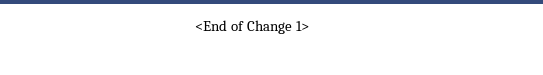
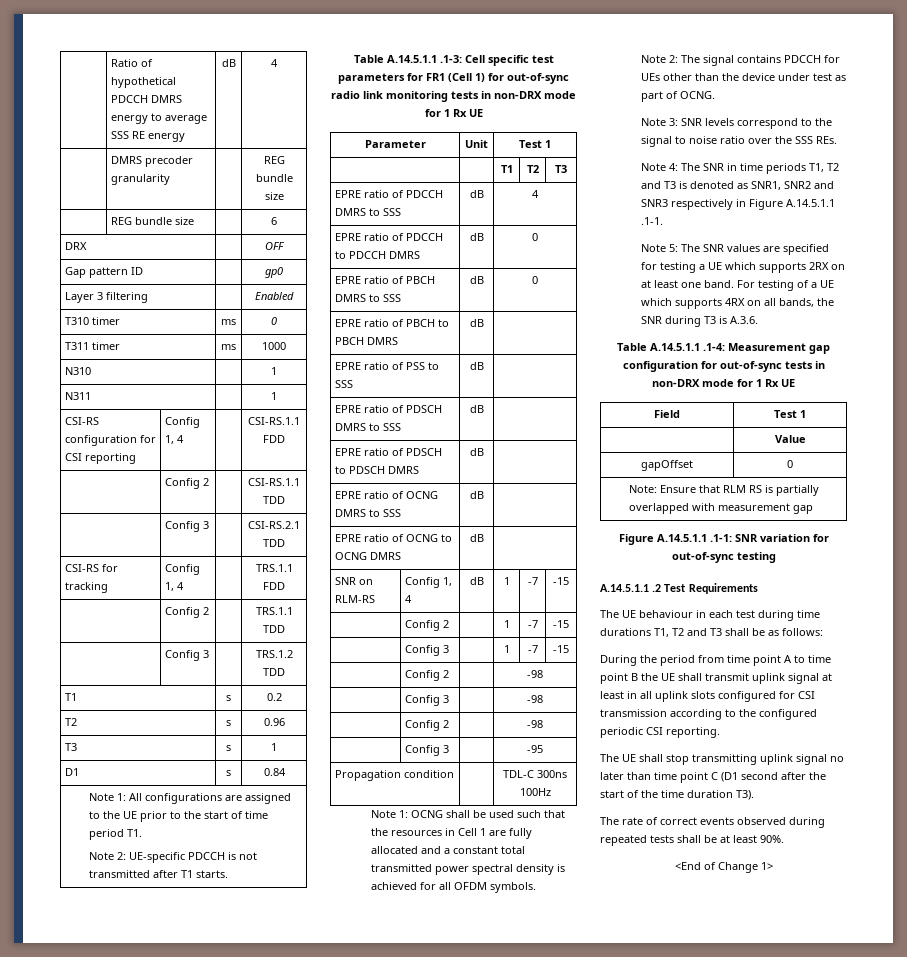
(195, 25) none -> [110,59,153,67] [110,77,176,88] [110,95,182,103] [110,113,207,124] [110,131,185,142] [221,59,236,67] [271,59,278,67] [110,156,193,167] [110,174,170,185] [263,156,285,164] [255,174,293,182] [264,192,284,200] [110,217,194,225] [271,217,277,225] [64,242,87,250] [265,242,285,250] [64,267,143,278] [265,267,283,278] [64,292,148,303] [255,292,294,300] [64,317,120,325] [221,319,236,325] [271,317,277,325] [64,342,120,350] [221,344,236,350] [262,342,286,350] [64,367,91,375] [271,367,277,375] [64,392,91,400] [271,392,277,400] [64,417,99,425] [64,435,156,446] [64,453,136,464] [164,417,200,428] [164,435,184,444] [248,417,300,425] [263,435,285,443] [164,478,209,489] [248,478,300,486] [263,496,285,504] [164,521,209,532] [248,521,300,529] [263,539,285,547] [64,564,118,572] [64,582,108,593] [164,564,200,575] [164,582,184,591] [255,564,293,572] [263,582,285,590] [164,607,209,618] [255,607,293,615] [263,625,285,633] [164,650,209,661] [255,650,293,658] [263,668,285,676] [64,693,77,701] [226,695,231,701] [266,693,282,701] [64,718,77,726] [226,720,231,726] [263,718,285,726] [64,743,77,751] [226,745,231,751] [271,743,277,751] [64,768,79,776] [226,770,231,776] [263,768,286,776] [89,793,292,804] [89,811,269,822] [89,829,143,840] [89,852,258,863] [89,870,229,878] [353,55,554,66] [338,73,569,84] [331,91,576,102] [424,109,483,117] [364,140,426,148] [465,140,488,148] [519,140,551,148] [500,165,513,173] [526,165,539,173] [555,165,567,173] [334,190,443,198] [334,208,401,216] [469,190,484,198] [532,190,539,198] [334,233,443,241] [334,251,420,259] [469,233,484,241] [532,233,538,241] [334,276,435,284] [334,294,401,302] [469,276,484,284] [532,276,538,284] [334,319,449,327] [334,337,398,345] [469,319,484,327] [334,362,439,370] [334,380,353,388] [469,362,484,370] [334,405,442,413] [334,423,401,431] [469,405,484,413] [334,448,442,456] [334,466,419,474] [469,448,484,456] [334,491,438,499] [334,509,401,517] [469,491,484,499] [334,534,452,542] [334,552,401,560] [469,534,484,542] [334,577,373,585] [334,595,375,603] [404,577,452,588] [404,595,412,603] [469,577,484,585] [503,577,510,585] [527,577,538,585] [553,577,569,585] [404,620,449,631] [503,620,510,628] [527,620,538,628] [553,620,569,628] [404,645,449,656] [503,645,510,653] [527,645,538,653] [553,645,569,653] [404,670,449,681] [527,670,543,678] [404,695,449,706] [527,695,543,703] [404,720,449,731] [527,720,543,728] [404,745,449,756] [527,745,543,753] [334,770,454,781] [503,770,567,778] [519,788,551,796] [371,810,566,818] [371,828,533,839] [371,846,526,854] [371,864,566,875] [371,882,537,893] [641,55,841,66] [641,73,847,81] [641,91,716,102] [641,118,833,129] [641,136,838,147] [641,163,840,174] [641,181,835,190] [641,199,836,210] [641,217,664,225] [641,244,830,255] [641,262,846,273] [641,280,835,291] [641,298,835,309] [641,316,759,327] [617,343,830,354] [622,361,825,372] [652,379,795,387] [654,410,680,418] [774,410,806,418] [774,435,806,443] [641,460,693,471] [787,460,793,468] [629,485,820,496] [629,503,814,514] [618,534,829,545] [671,552,776,563] [600,583,758,594] [600,610,820,621] [600,628,823,637] [600,655,831,666] [600,673,832,684] [600,691,815,702] [600,709,817,720] [600,727,720,738] [600,754,844,765] [600,772,826,783] [600,790,754,800] [600,817,825,828] [600,835,784,846] | Ratio of hypothetical PDCCH DMRS energy to average SSS RE energy | dB | 4 // | DMRS precoder granularity | | REG bundle size // | REG bundle size | | 6 // DRX | | OFF // Gap pattern ID | | gp0 // Layer 3 filtering | | Enabled // T310 timer | ms | 0 // T311 timer | ms | 1000 // N310 | | 1 // N311 | | 1 // CSI-RS configuration for CSI reporting | Config 1, 4 | | CSI-RS.1.1 FDD // | Config 2 | | CSI-RS.1.1 TDD // | Config 3 | | CSI-RS.2.1 TDD // CSI-RS for tracking | Config 1, 4 | | TRS.1.1 FDD // | Config 2 | | TRS.1.1 TDD // | Config 3 | | TRS.1.2 TDD // T1 | s | 0.2 // T2 | s | 0.96 // T3 | s | 1 // D1 | s | 0.84 // Note 1: All configurations are assigned to the UE prior to the start of time period T1. // Note 2: UE-specific PDCCH is not transmitted after T1 starts. // Table A.14.5.1.1 .1-3: Cell specific test parameters for FR1 (Cell 1) for out-of-sync radio link monitoring tests in non-DRX mode for 1 Rx UE // Parameter | Unit | Test 1 // | | T1 | T2 | T3 // EPRE ratio of PDCCH DMRS to SSS | dB | 4 // EPRE ratio of PDCCH to PDCCH DMRS | dB | 0 // EPRE ratio of PBCH DMRS to SSS | dB | 0 // EPRE ratio of PBCH to PBCH DMRS | dB | // EPRE ratio of PSS to SSS | dB | // EPRE ratio of PDSCH DMRS to SSS | dB | // EPRE ratio of PDSCH to PDSCH DMRS | dB | // EPRE ratio of OCNG DMRS to SSS | dB | // EPRE ratio of OCNG to OCNG DMRS | dB | // SNR on RLM-RS | Config 1, 4 | dB | 1 | -7 | -15 // | Config 2 | | 1 | -7 | -15 // | Config 3 | | 1 | -7 | -15 // | Config 2 | | -98 // | Config 3 | | -98 // | Config 2 | | -98 // | Config 3 | | -95 // Propagation condition | | TDL-C 300ns 100Hz // Note 1: OCNG shall be used such that the resources in Cell 1 are fully allocated and a constant total transmitted power spectral density is achieved for all OFDM symbols. // Note 2: The signal contains PDCCH for UEs other than the device under test as part of OCNG. // Note 3: SNR levels correspond to the signal to noise ratio over the SSS REs. // Note 4: The SNR in time periods T1, T2 and T3 is denoted as SNR1, SNR2 and SNR3 respectively in Figure A.14.5.1.1 .1-1. // Note 5: The SNR values are specified for testing a UE which supports 2RX on at least one band. For testing of a UE which supports 4RX on all bands, the SNR during T3 is A.3.6. // Table A.14.5.1.1 .1-4: Measurement gap configuration for out-of-sync tests in non-DRX mode for 1 Rx UE // Field | Test 1 // | Value // gapOffset | 0 // Note: Ensure that RLM RS is partially overlapped with measurement gap // Figure A.14.5.1.1 .1-1: SNR variation for out-of-sync testing // A.14.5.1.1 .2 Test Requirements // The UE behaviour in each test during time durations T1, T2 and T3 shall be as follows: // During the period from time point A to time point B the UE shall transmit uplink signal at least in all uplink slots configured for CSI transmission according to the configured periodic CSI reporting. // The UE shall stop transmitting uplink signal no later than time point C (D1 second after the start of the time duration T3). // The rate of correct events observed during repeated tests shall be at least 90%. //

